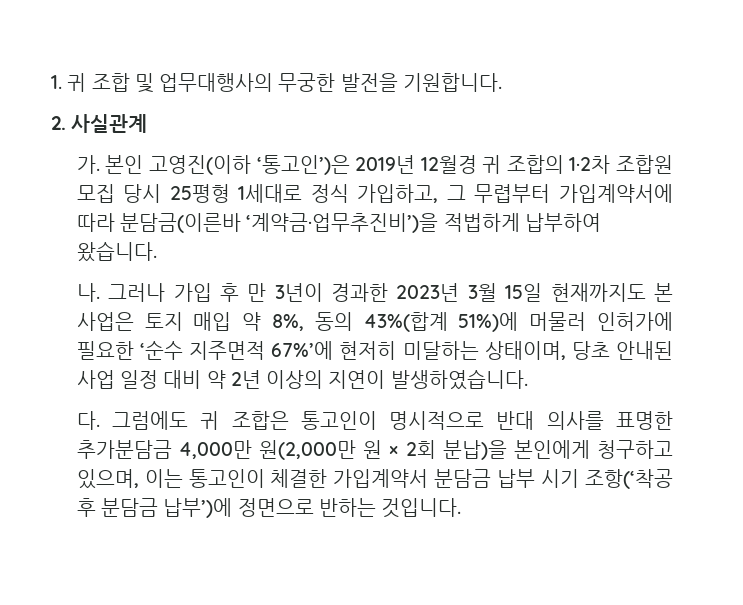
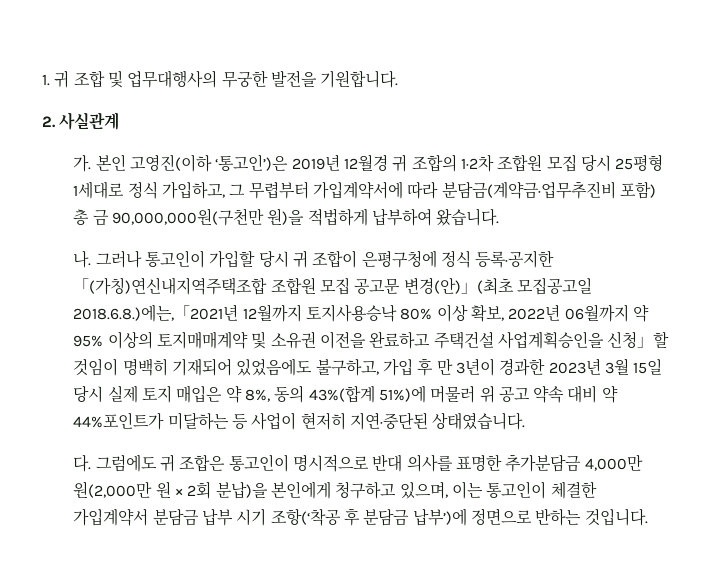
[120,213,439,233] 분담금(이른바 ‘계약금·업무추진비’)을 -> [441,181,656,199] [73,208,305,226] 분담금(계약금·업무추진비 포함) 총 금 90,000,000원(구천만 원)을
(166, 292) none -> [144,250,555,268] [73,277,592,295] [73,304,649,322] [73,331,670,349] [73,358,379,376] 통고인이 가입할 당시 귀 조합이 은평구청에 정식 등록·공지한「(가칭)연신내지역주택조합 조합원 모집 공고문 변경(안)」(최초 모집공고일 2018.6.8.)에는,「2021년 12월까지 토지사용승낙 80% 이상 확보, 2022년 06월까지 약 95% 이상의 토지매매계약 및 소유권 이전을 완료하고 주택건설 사업계획승인을 신청」할 것임이 명백히 기재되어 있었음에도 불구하고,
[550,283,673,302] [76,312,232,331] 현재까지도 본 사업은 토지 매입 -> [73,385,223,403] 당시 실제 토지 매입은
[597,312,673,331] [76,340,673,360] [76,369,528,390] 인허가에 필요한 ‘순수 지주면적 67%’에 현저히 미달하는 상태이며, 당초 안내된 사업 일정 대비 약 2년 이상의 지연이 발생하였습니다. -> [479,385,618,403] [73,412,526,430] 위 공고 약속 대비 약 44%포인트가 미달하는 등 사업이 현저히 지연·중단된 상태였습니다.

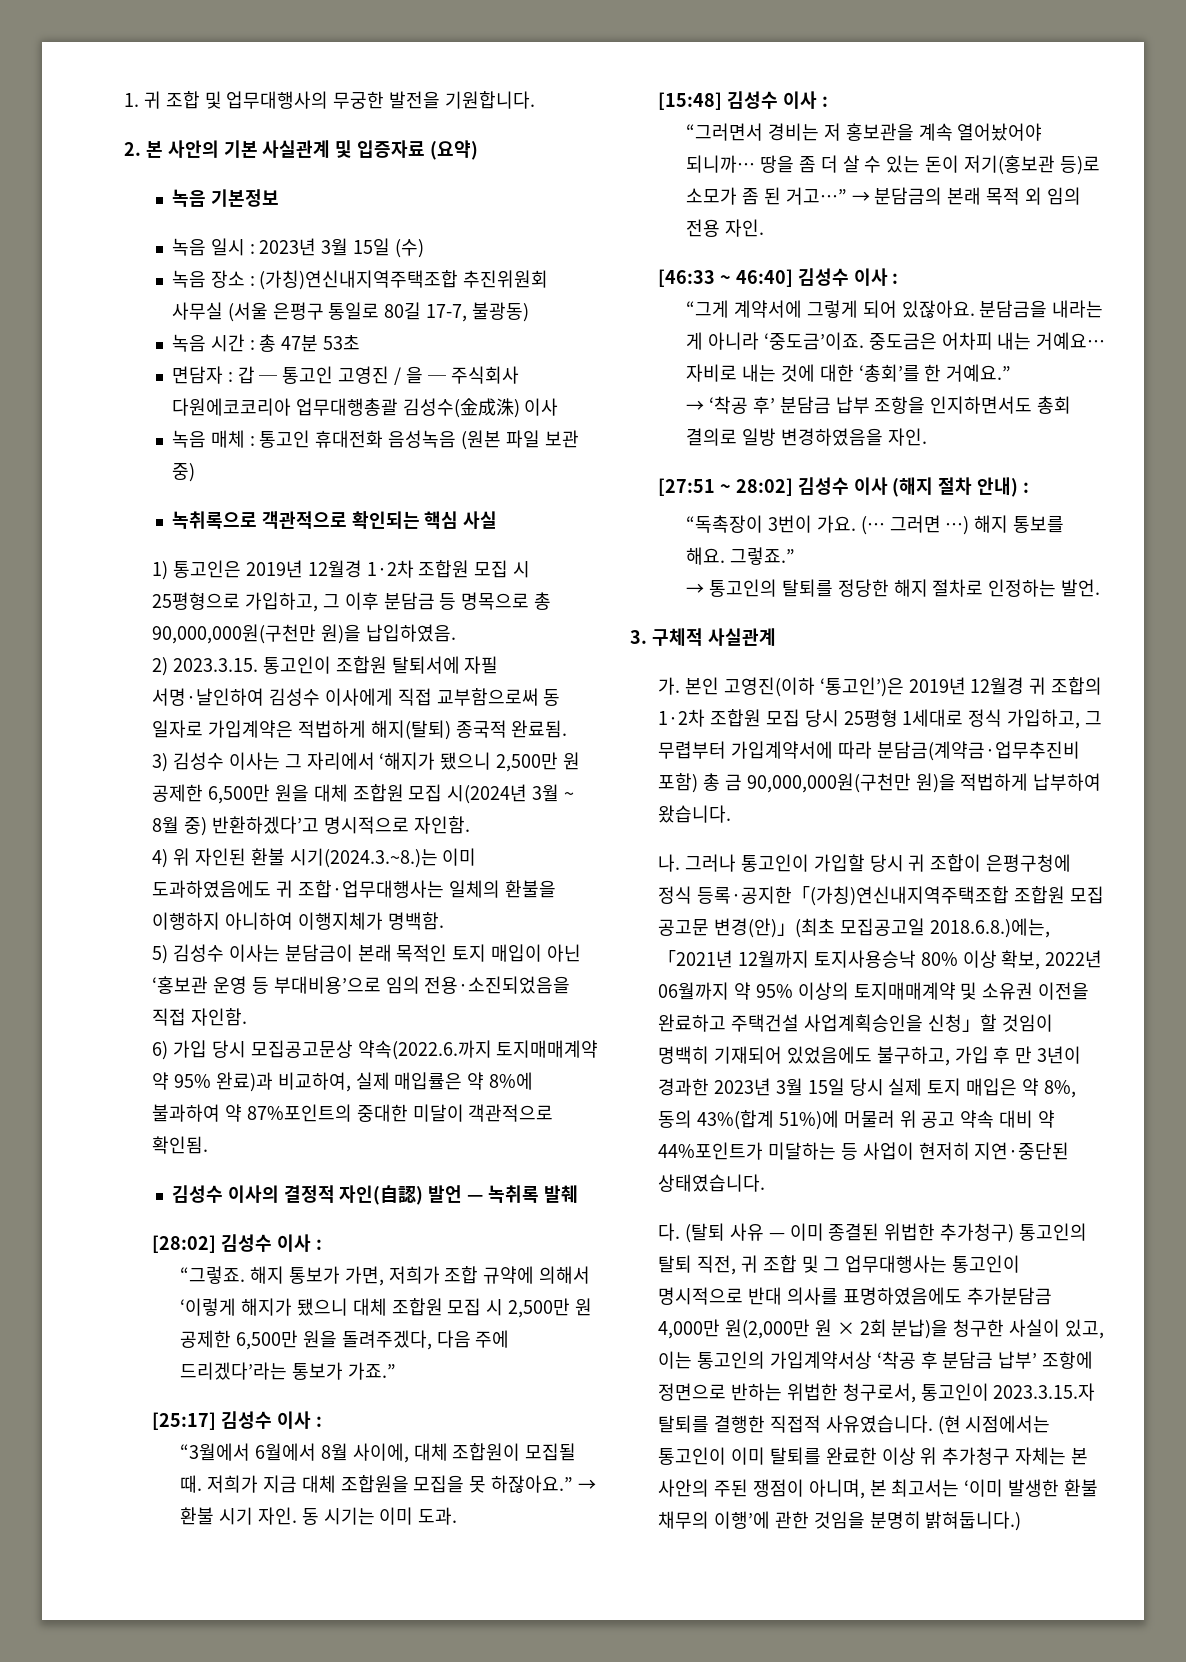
(56, 122) none -> [145,140,479,160] [171,189,279,207] [171,238,425,258] [171,270,549,290] [171,302,530,322] [171,334,361,352] [171,366,519,385] [171,398,559,418] [171,430,579,450] [171,463,195,482] [171,511,498,529] [152,560,531,580] [152,592,552,612] [152,624,456,644] [152,656,499,676] [152,688,561,706] [152,720,568,740] [152,752,580,772] [152,784,574,804] [152,816,470,836] [152,848,477,868] [152,880,556,898] [152,912,444,930] [152,944,581,964] [152,976,571,994] [152,1008,247,1026] [152,1040,599,1060] [152,1072,534,1092] [152,1104,554,1122] [152,1136,209,1154] [171,1185,578,1205] [152,1234,322,1253] [180,1266,591,1286] [180,1298,593,1318] [180,1330,510,1350] [180,1362,396,1380] [152,1411,322,1430] [180,1443,577,1463] [180,1475,597,1493] [180,1507,458,1525] [658,91,828,110] [686,123,1043,141] [686,155,1100,175] [686,187,1081,205] [686,219,764,237] [658,268,899,287] [686,300,1104,318] [686,332,1106,350] [686,364,1012,382] [686,396,1072,414] [686,428,927,446] [658,477,1029,497] [686,515,1065,535] [686,547,795,565] [686,579,1101,597] [630,628,703,646] 본 사안의 기본 사실관계 및 입증자료 (요약) // 녹음 기본정보 // 녹음 일시 : 2023년 3월 15일 (수) // 녹음 장소 : (가칭)연신내지역주택조합 추진위원회 사무실 (서울 은평구 통일로 80길 17-7, 불광동) // 녹음 시간 : 총 47분 53초 // 면담자 : 갑 ─ 통고인 고영진 / 을 ─ 주식회사 다원에코코리아 업무대행총괄 김성수(金成洙) 이사 // 녹음 매체 : 통고인 휴대전화 음성녹음 (원본 파일 보관 중) // 녹취록으로 객관적으로 확인되는 핵심 사실 // 1) 통고인은 2019년 12월경 1·2차 조합원 모집 시 25평형으로 가입하고, 그 이후 분담금 등 명목으로 총 90,000,000원(구천만 원)을 납입하였음. // 2) 2023.3.15. 통고인이 조합원 탈퇴서에 자필 서명·날인하여 김성수 이사에게 직접 교부함으로써 동 일자로 가입계약은 적법하게 해지(탈퇴) 종국적 완료됨. // 3) 김성수 이사는 그 자리에서 ‘해지가 됐으니 2,500만 원 공제한 6,500만 원을 대체 조합원 모집 시(2024년 3월 ~ 8월 중) 반환하겠다’고 명시적으로 자인함. // 4) 위 자인된 환불 시기(2024.3.~8.)는 이미 도과하였음에도 귀 조합·업무대행사는 일체의 환불을 이행하지 아니하여 이행지체가 명백함. // 5) 김성수 이사는 분담금이 본래 목적인 토지 매입이 아닌 ‘홍보관 운영 등 부대비용’으로 임의 전용·소진되었음을 직접 자인함. // 6) 가입 당시 모집공고문상 약속(2022.6.까지 토지매매계약 약 95% 완료)과 비교하여, 실제 매입률은 약 8%에 불과하여 약 87%포인트의 중대한 미달이 객관적으로 확인됨. // 김성수 이사의 결정적 자인(自認) 발언 — 녹취록 발췌 // [28:02] 김성수 이사 : // “그렇죠. 해지 통보가 가면, 저희가 조합 규약에 의해서 ‘이렇게 해지가 됐으니 대체 조합원 모집 시 2,500만 원 공제한 6,500만 원을 돌려주겠다, 다음 주에 드리겠다’라는 통보가 가죠.” // [25:17] 김성수 이사 : // “3월에서 6월에서 8월 사이에, 대체 조합원이 모집될 때. 저희가 지금 대체 조합원을 모집을 못 하잖아요.” → 환불 시기 자인. 동 시기는 이미 도과. // [15:48] 김성수 이사 : // “그러면서 경비는 저 홍보관을 계속 열어놨어야 되니까… 땅을 좀 더 살 수 있는 돈이 저기(홍보관 등)로 소모가 좀 된 거고…” → 분담금의 본래 목적 외 임의 전용 자인. // [46:33 ~ 46:40] 김성수 이사 : // “그게 계약서에 그렇게 되어 있잖아요. 분담금을 내라는 게 아니라 ‘중도금’이죠. 중도금은 어차피 내는 거예요… 자비로 내는 것에 대한 ‘총회’를 한 거예요.” // → ‘착공 후’ 분담금 납부 조항을 인지하면서도 총회 결의로 일방 변경하였음을 자인. // [27:51 ~ 28:02] 김성수 이사 (해지 절차 안내) : // “독촉장이 3번이 가요. (… 그러면 …) 해지 통보를 해요. 그렇죠.” // → 통고인의 탈퇴를 정당한 해지 절차로 인정하는 발언. // 3. 구체적
[95,454,226,472] 그럼에도 귀 조합은 -> [684,1223,1087,1243] [658,1255,948,1275] (탈퇴 사유 — 이미 종결된 위법한 추가청구) 통고인의 탈퇴 직전, 귀 조합 및 그 업무대행사는
[455,454,502,471] 표명한 -> [842,1287,962,1305] 표명하였음에도
[270,481,597,499] [73,508,648,526] 본인에게 청구하고 있으며, 이는 통고인이 체결한 가입계약서 분담금 납부 시기 조항(‘착공 후 분담금 납부’)에 정면으로 반하는 것입니다. -> [953,1319,1104,1339] [658,1351,1094,1369] [658,1383,1096,1403] [658,1415,1051,1435] [658,1447,1088,1465] [658,1479,1098,1499] [658,1511,1022,1531] 청구한 사실이 있고, 이는 통고인의 가입계약서상 ‘착공 후 분담금 납부’ 조항에 정면으로 반하는 위법한 청구로서, 통고인이 2023.3.15.자 탈퇴를 결행한 직접적 사유였습니다. (현 시점에서는 통고인이 이미 탈퇴를 완료한 이상 위 추가청구 자체는 본 사안의 주된 쟁점이 아니며, 본 최고서는 ‘이미 발생한 환불 채무의 이행’에 관한 것임을 분명히 밝혀둡니다.)

